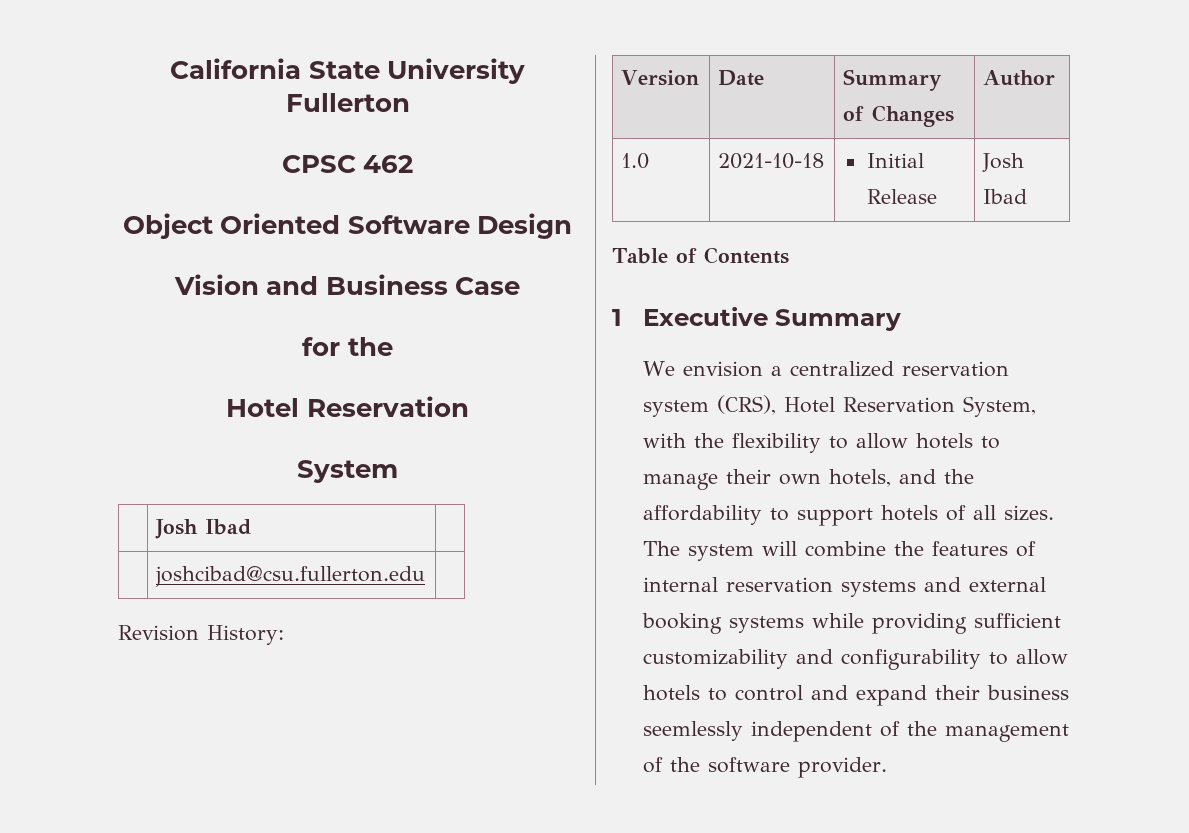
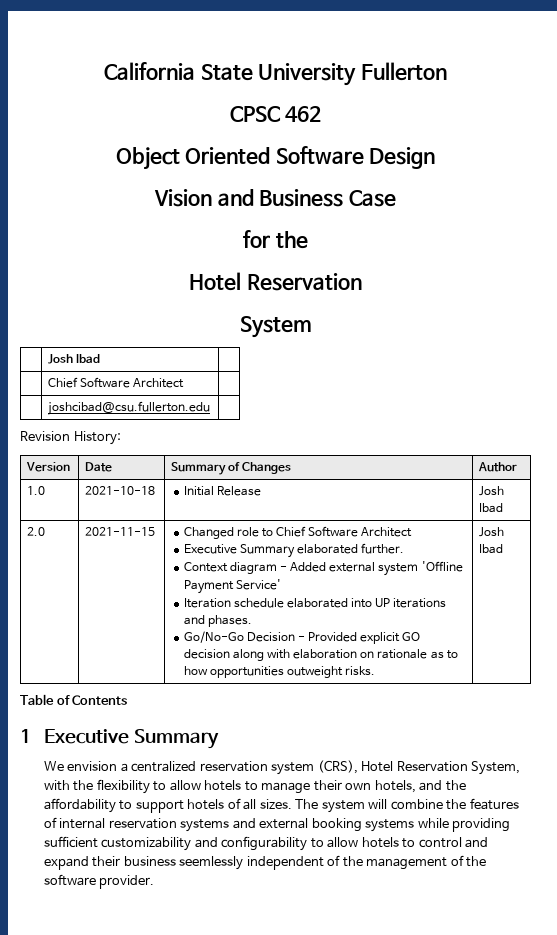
(252, 527) none -> [48,377,185,388] // | Chief Software Architect |
(1028, 196) none -> [27,527,46,536] [85,527,156,536] [183,526,413,539] [183,543,405,558] [183,561,463,576] [183,579,282,594] [183,598,447,608] [183,615,253,627] [183,631,421,644] [183,649,458,661] [183,666,376,678] [479,527,505,537] [479,544,504,554] // 2.0 | 2021-11-15 | Changed role to Chief Software Architect // Executive Summary elaborated further. // Context diagram - Added external system 'Offline Payment Service' // Iteration schedule elaborated into UP iterations and phases. // Go/No-Go Decision - Provided explicit GO decision along with elaboration on rationale as to how opportunities outweight risks. | Josh Ibad

